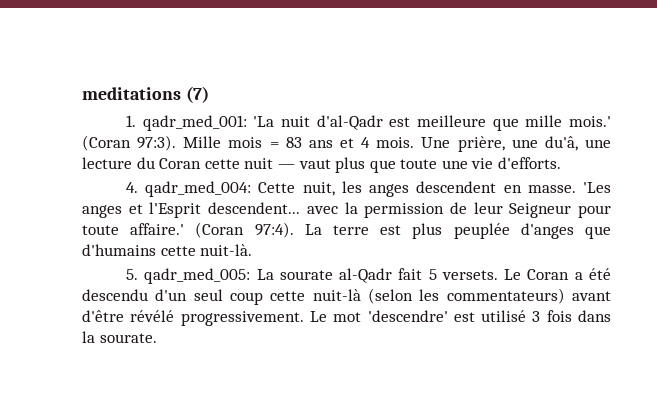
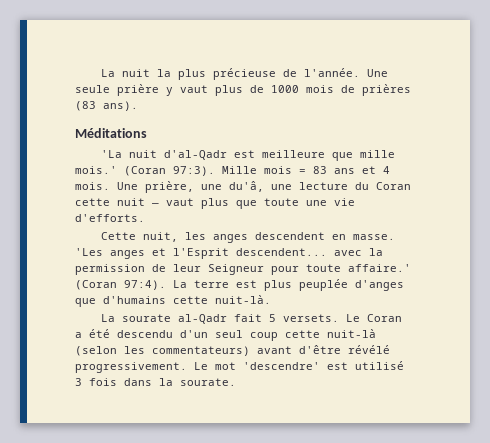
[82,86,209,103] [126,115,247,131] meditations (7) // 1. qadr_med_001: -> [100,68,388,80] [75,84,411,96] [75,101,138,111] [75,128,147,138] La nuit la plus précieuse de l'année. Une seule prière y vaut plus de 1000 mois de prières (83 ans). // Méditations //
[126,181,252,197] 4. qadr_med_004: -> (145, 218) none
[126,268,251,284] 5. qadr_med_005: -> (271, 299) none

